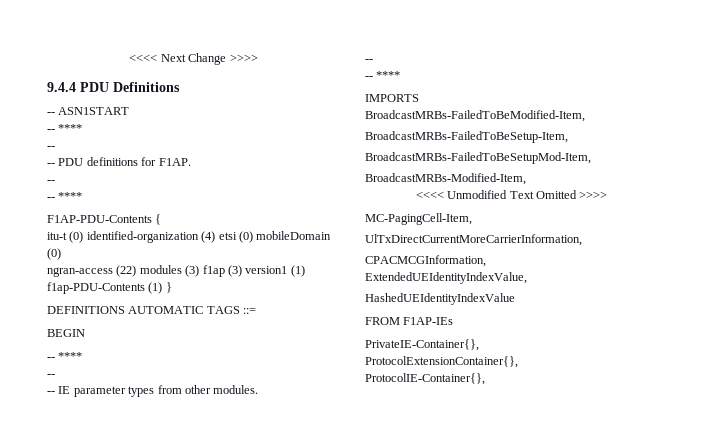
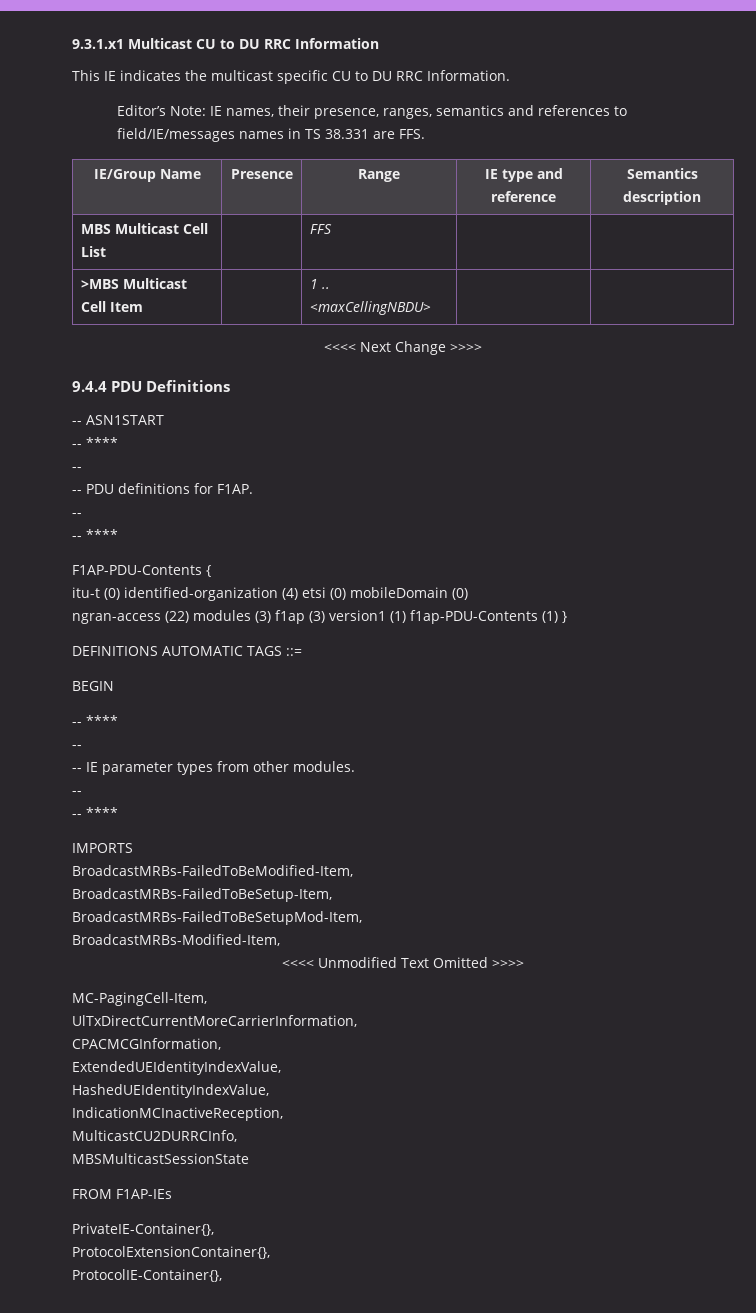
(129, 58) none -> [72,38,379,49] [72,70,510,84] [117,105,628,119] [117,128,426,142] [93,169,201,182] [230,169,293,179] [358,169,400,182] [484,168,563,182] [491,191,556,202] [626,168,698,179] [623,191,701,205] [80,223,208,234] [80,246,106,257] [309,224,332,234] [80,278,187,289] [80,301,143,312] [309,279,330,289] [309,301,431,315] 9.3.1.x1 Multicast CU to DU RRC Information // This IE indicates the multicast specific CU to DU RRC Information. // Editor’s Note: IE names, their presence, ranges, semantics and references to field/IE/messages names in TS 38.331 are FFS. // IE/Group Name | Presence | Range | IE type and reference | Semantics description // MBS Multicast Cell List | | FFS | | // >MBS Multicast Cell Item | | 1 .. <maxCellingNBDU> | | //
[365,293,515,305] HashedUEIdentityIndexValue -> [72,1084,269,1098] [72,1107,283,1121] [72,1130,237,1142] [72,1153,249,1164] HashedUEIdentityIndexValue, // IndicationMCInactiveReception, // MulticastCU2DURRCInfo, // MBSMulticastSessionState

